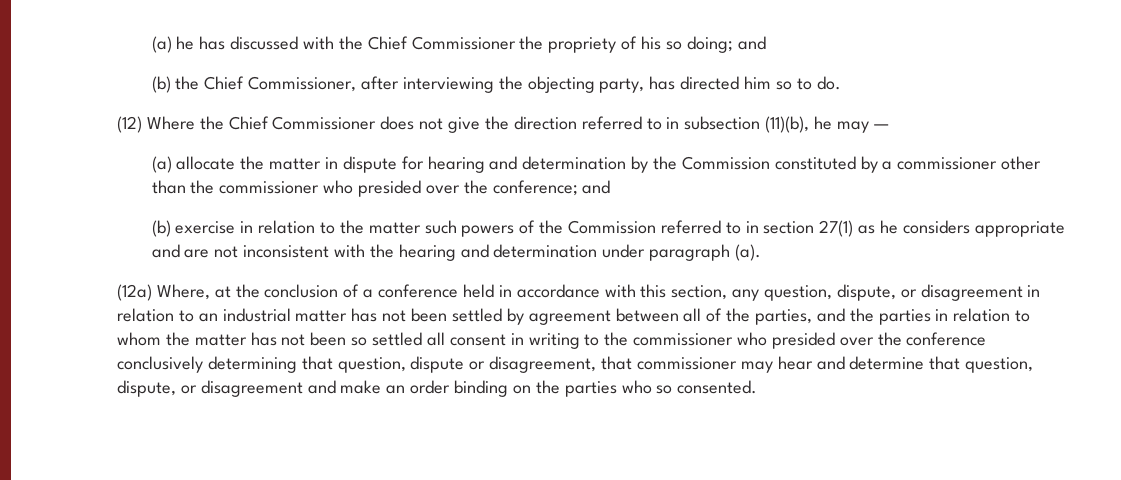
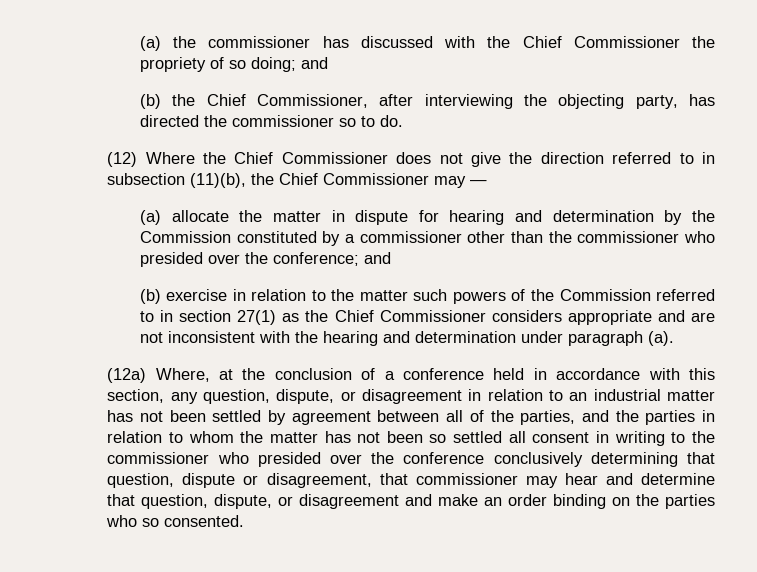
[151,36,195,53] (a) he -> [139,36,311,51] (a) the commissioner
[641,36,662,50] his -> (224, 63) none
[744,76,772,89] him -> [203,115,334,127] the commissioner
[813,116,832,130] he -> [251,173,430,185] the Chief Commissioner
[880,220,899,234] he -> [305,310,486,322] the Chief Commissioner

